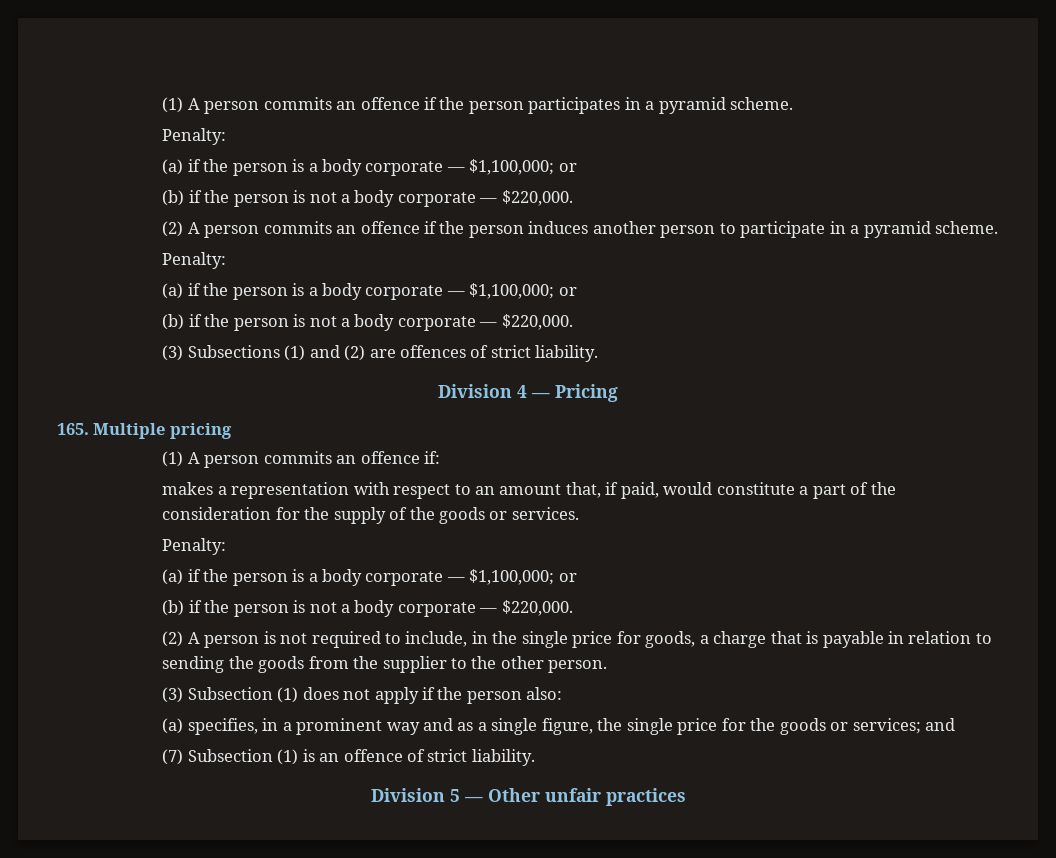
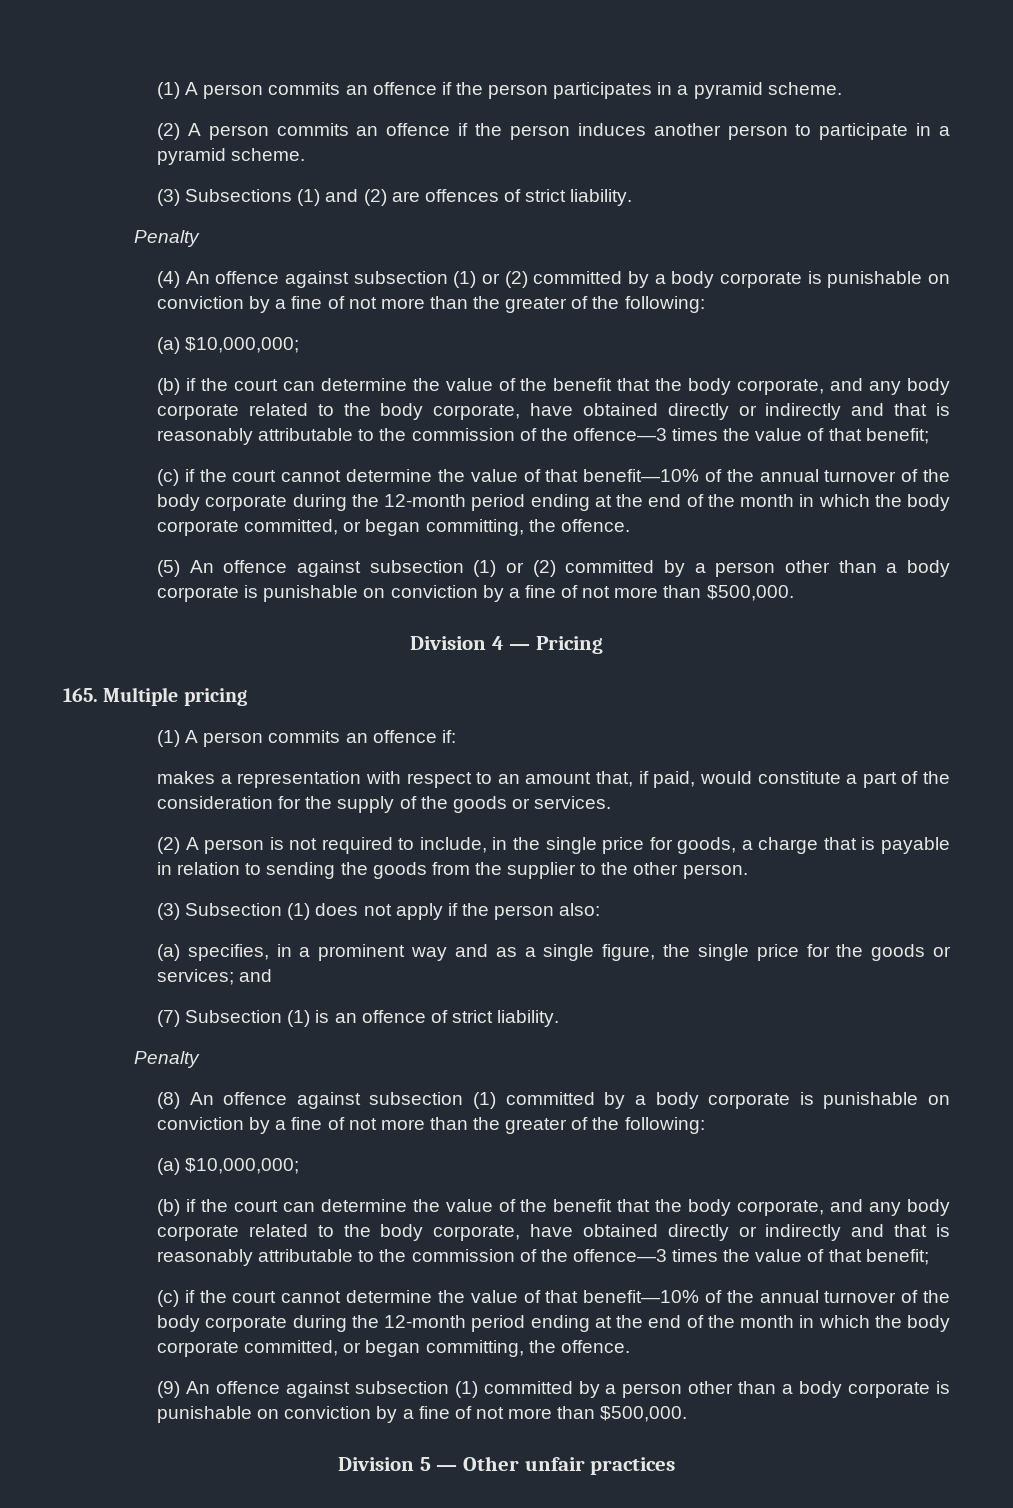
[162,128,227,145] [162,159,577,176] [162,190,573,207] // Penalty: // (a) if the person is a body corporate — $1,100,000; or // (b) if the person is not a body corporate — $220,000. -> (842, 88) none
[162,252,227,269] [162,283,577,300] [162,314,573,331] // Penalty: // (a) if the person is a body corporate — $1,100,000; or // (b) if the person is not a body corporate — $220,000. -> (306, 154) none
(599, 353) none -> [133,230,200,247] [157,271,951,288] [157,296,705,313] [157,337,300,354] [157,378,950,395] [157,403,950,420] [157,428,929,445] [157,469,951,486] [157,494,951,511] [157,519,630,536] [157,560,951,577] [157,585,794,602] // Penalty // (4) An offence against subsection (1) or (2) committed by a body corporate is punishable on conviction by a fine of not more than the greater of the following: // (a) $10,000,000; // (b) if the court can determine the value of the benefit that the body corporate, and any body corporate related to the body corporate, have obtained directly or indirectly and that is reasonably attributable to the commission of the offence—3 times the value of that benefit; // (c) if the court cannot determine the value of that benefit—10% of the annual turnover of the body corporate during the 12-month period ending at the end of the month in which the body corporate committed, or began committing, the offence. // (5) An offence against subsection (1) or (2) committed by a person other than a body corporate is punishable on conviction by a fine of not more than $500,000.
[162,538,227,555] [162,569,577,586] [162,600,573,617] // Penalty: // (a) if the person is a body corporate — $1,100,000; or // (b) if the person is not a body corporate — $220,000. -> (612, 802) none
(535, 757) none -> [133,1051,200,1068] [157,1092,951,1109] [157,1117,705,1134] [157,1158,300,1175] [157,1199,950,1216] [157,1224,950,1241] [157,1249,929,1266] [157,1290,951,1307] [157,1315,951,1332] [157,1340,630,1357] [157,1381,951,1398] [157,1406,688,1423] // Penalty // (8) An offence against subsection (1) committed by a body corporate is punishable on conviction by a fine of not more than the greater of the following: // (a) $10,000,000; // (b) if the court can determine the value of the benefit that the body corporate, and any body corporate related to the body corporate, have obtained directly or indirectly and that is reasonably attributable to the commission of the offence—3 times the value of that benefit; // (c) if the court cannot determine the value of that benefit—10% of the annual turnover of the body corporate during the 12-month period ending at the end of the month in which the body corporate committed, or began committing, the offence. // (9) An offence against subsection (1) committed by a person other than a body corporate is punishable on conviction by a fine of not more than $500,000.

